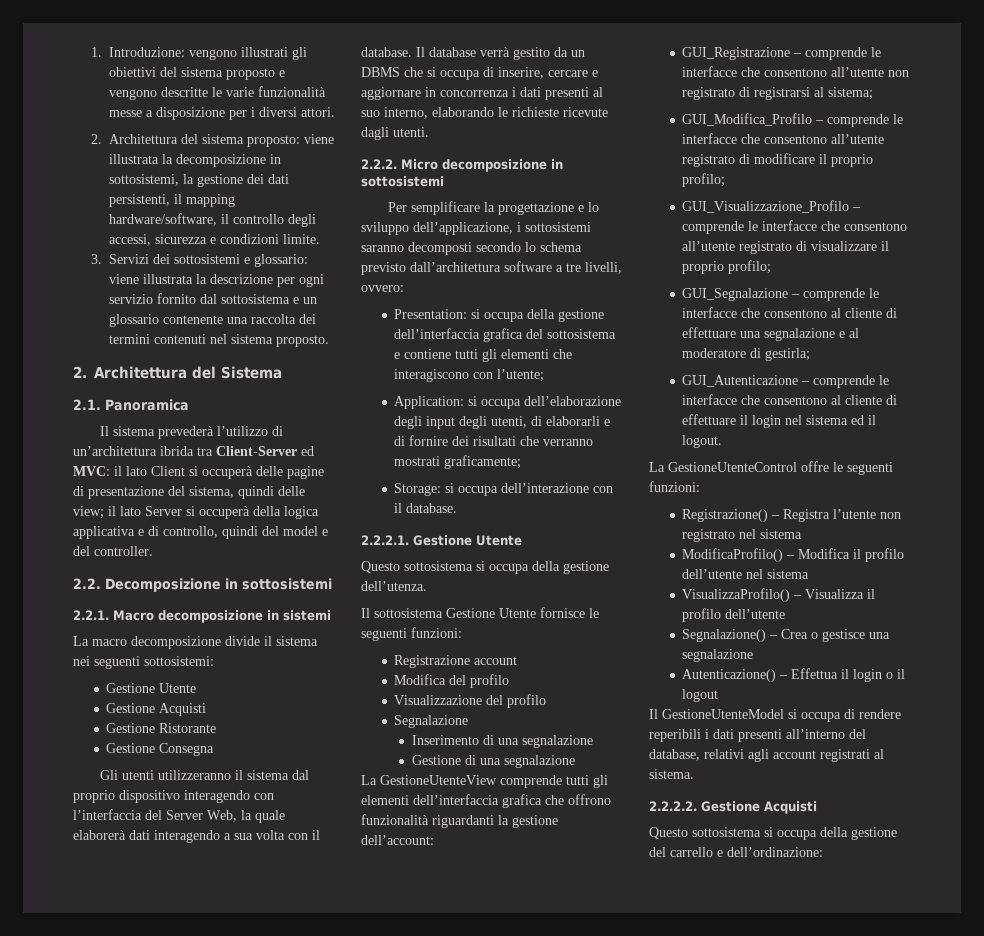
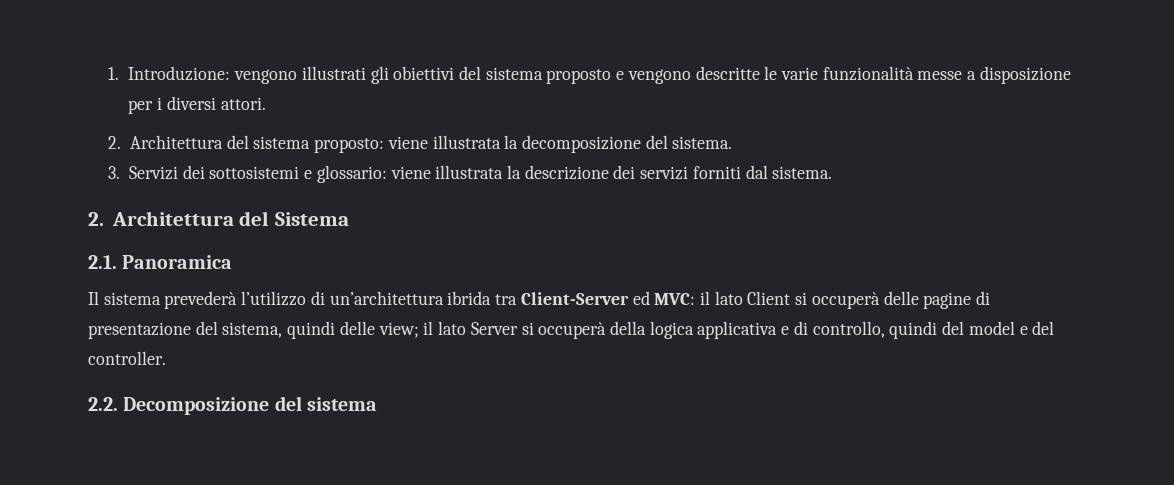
[269,154,281,164] [108,174,289,187] [108,194,235,207] [108,213,316,227] [108,234,320,246] in sottosistemi, la gestione dei dati persistenti, il mapping hardware/software, il controllo degli accessi, sicurezza e condizioni limite. -> [645,135,733,149] del sistema.
[276,274,324,287] [108,293,317,304] [108,314,316,327] [108,334,329,347] per ogni servizio fornito dal sottosistema e un glossario contenente una raccolta dei termini contenuti nel sistema proposto. -> [613,165,833,180] dei servizi forniti dal sistema.
[225,578,332,590] [73,610,331,623] [73,636,318,649] [73,656,214,669] [106,683,197,693] [106,703,207,716] [106,723,217,733] [106,743,215,756] [99,770,309,780] [73,790,274,803] [73,809,285,823] [73,830,320,843] [361,47,585,60] [361,67,598,80] [361,87,603,100] [361,107,608,119] [361,127,429,140] [361,159,563,172] [361,176,444,187] [387,201,599,215] [361,222,591,235] [361,242,582,255] [361,261,622,275] [361,285,404,292] [394,309,605,322] [394,328,617,342] [394,349,573,362] [394,369,545,382] [394,396,622,409] [394,416,611,429] [394,435,594,446] [394,455,522,469] [394,483,614,496] [394,503,458,513] [361,535,522,546] [361,561,609,574] [361,581,427,591] [361,607,599,618] [361,627,462,641] [394,655,518,668] [394,674,510,688] [394,694,547,708] [394,715,469,728] [412,735,594,748] [412,755,576,768] [361,775,608,788] [361,794,611,808] [361,814,558,828] [361,835,434,845] [682,47,882,60] [682,66,910,77] [682,87,874,100] [682,113,904,127] [682,133,885,144] [682,153,874,167] [682,173,726,187] [682,200,862,213] [682,220,908,234] [682,241,890,254] [682,260,772,274] [682,288,880,301] [682,307,898,318] [682,327,860,341] [682,348,811,361] [682,375,890,388] [682,394,898,405] [682,414,877,428] [682,435,723,448] [649,461,893,475] [649,481,700,492] [682,509,902,522] [682,529,803,542] [682,548,905,562] [682,569,810,579] [682,588,876,602] [682,608,786,622] [682,629,891,642] [682,649,754,662] [682,668,906,682] [682,689,719,702] [649,709,901,722] [649,729,866,742] [649,749,884,762] [649,769,694,779] [649,801,817,814] [649,827,897,840] [649,847,823,857] in sottosistemi // 2.2.1. Macro decomposizione in sistemi // La macro decomposizione divide il sistema nei seguenti sottosistemi: // Gestione Utente // Gestione Acquisti // Gestione Ristorante // Gestione Consegna // Gli utenti utilizzeranno il sistema dal proprio dispositivo interagendo con l’interfaccia del Server Web, la quale elaborerà dati interagendo a sua volta con il database. Il database verrà gestito da un DBMS che si occupa di inserire, cercare e aggiornare in concorrenza i dati presenti al suo interno, elaborando le richieste ricevute dagli utenti. // 2.2.2. Micro decomposizione in sottosistemi // Per semplificare la progettazione e lo sviluppo dell’applicazione, i sottosistemi saranno decomposti secondo lo schema previsto dall’architettura software a tre livelli, ovvero: // Presentation: si occupa della gestione dell’interfaccia grafica del sottosistema e contiene tutti gli elementi che interagiscono con l’utente; // Application: si occupa dell’elaborazione degli input degli utenti, di elaborarli e di fornire dei risultati che verranno mostrati graficamente; // Storage: si occupa dell’interazione con il database. // 2.2.2.1. Gestione Utente // Questo sottosistema si occupa della gestione dell’utenza. // Il sottosistema Gestione Utente fornisce le seguenti funzioni: // Registrazione account // Modifica del profilo // Visualizzazione del profilo // Segnalazione // Inserimento di una segnalazione // Gestione di una segnalazione // La GestioneUtenteView comprende tutti gli elementi dell’interfaccia grafica che offrono funzionalità riguardanti la gestione dell’account: // GUI_Registrazione – comprende le interfacce che consentono all’utente non registrato di registrarsi al sistema; // GUI_Modifica_Profilo – comprende le interfacce che consentono all’utente registrato di modificare il proprio profilo; // GUI_Visualizzazione_Profilo – comprende le interfacce che consentono all’utente registrato di visualizzare il proprio profilo; // GUI_Segnalazione – comprende le interfacce che consentono al cliente di effettuare una segnalazione e al moderatore di gestirla; // GUI_Autenticazione – comprende le interfacce che consentono al cliente di effettuare il login nel sistema ed il logout. // La GestioneUtenteControl offre le seguenti funzioni: // Registrazione() – Registra l’utente non registrato nel sistema // ModificaProfilo() – Modifica il profilo dell’utente nel sistema // VisualizzaProfilo() – Visualizza il profilo dell’utente // Segnalazione() – Crea o gestisce una segnalazione // Autenticazione() – Effettua il login o il logout // Il GestioneUtenteModel si occupa di rendere reperibili i dati presenti all’interno del database, relativi agli account registrati al sistema. // 2.2.2.2. Gestione Acquisti // Questo sottosistema si occupa della gestione del carrello e dell’ordinazione: -> [274,396,377,411] del sistema

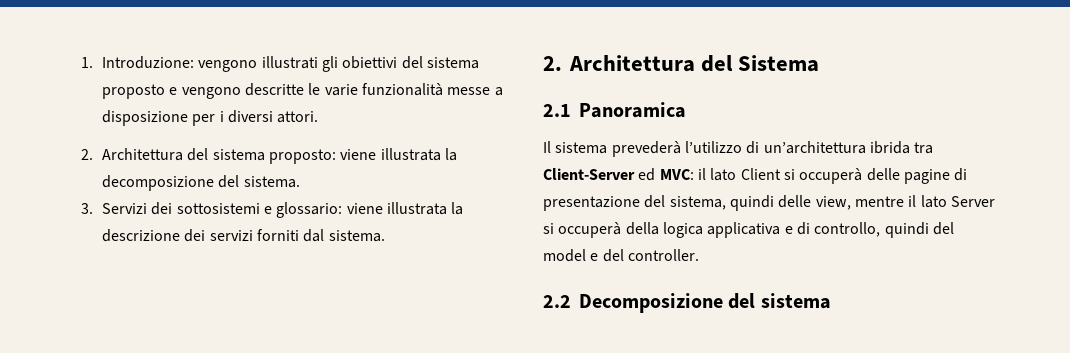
[88,255,117,269] 2.1. -> [543,104,571,117] 2.1
[378,322,419,338] view; -> [815,196,904,210] view, mentre
[88,397,118,411] 2.2. -> [543,295,571,308] 2.2

